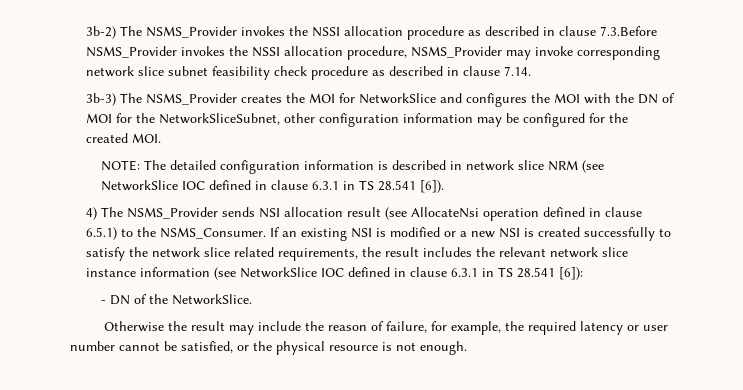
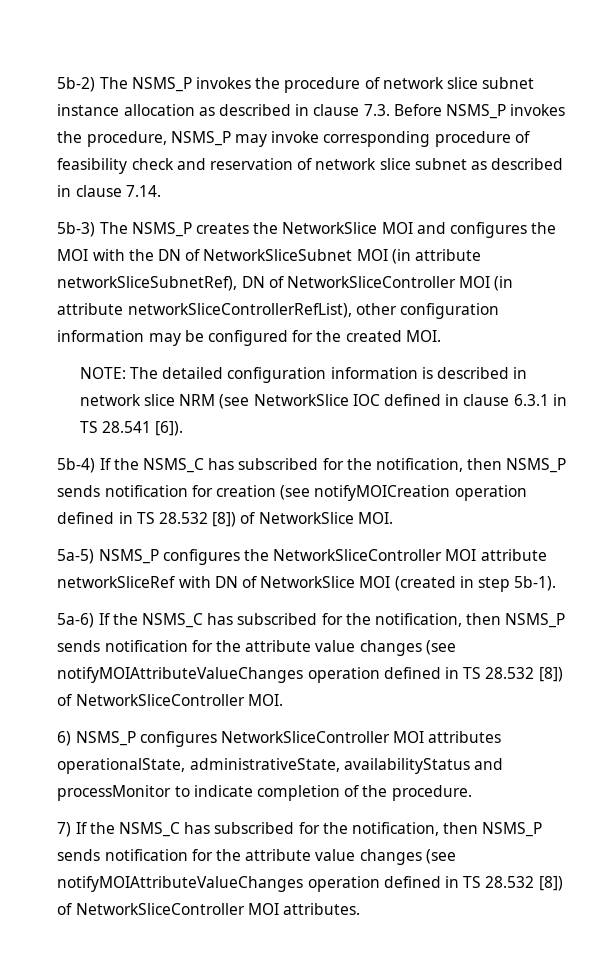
[85,26,657,40] [85,46,660,60] [85,66,368,80] 3b-2) The NSMS_Provider invokes the NSSI allocation procedure as described in clause 7.3.Before NSMS_Provider invokes the NSSI allocation procedure, NSMS_Provider may invoke corresponding network slice subnet feasibility check procedure -> [57,77,535,93] [57,104,566,119] [57,131,530,147] [57,158,467,174] 5b-2) The NSMS_P invokes the procedure of network slice subnet instance allocation as described in clause 7.3. Before NSMS_P invokes the procedure, NSMS_P may invoke corresponding procedure of feasibility check and reservation of network slice subnet
[85,93,436,106] 3b-3) The NSMS_Provider creates the MOI for NetworkSlice -> [57,222,413,237] 5b-3) The NSMS_P creates the NetworkSlice MOI
[85,113,280,125] MOI for the NetworkSliceSubnet, -> [203,249,481,264] [57,276,514,291] [57,303,352,318] NetworkSliceSubnet MOI (in attribute networkSliceSubnetRef), DN of NetworkSliceController MOI (in attribute networkSliceControllerRefList),
[85,207,642,221] [85,227,671,241] [85,247,628,261] [85,267,583,280] [101,294,253,305] [103,321,668,335] [70,341,467,355] 4) The NSMS_Provider sends NSI allocation result (see AllocateNsi operation defined in clause 6.5.1) to the NSMS_Consumer. If an existing NSI is modified or a new NSI is created successfully to satisfy the network slice related requirements, the result includes the relevant network slice instance information (see NetworkSlice IOC defined in clause 6.3.1 in TS 28.541 [6]): // - DN of the NetworkSlice. // Otherwise the result may include the reason of failure, for example, the required latency or user number cannot be satisfied, or the physical resource is not enough. -> [57,458,567,473] [57,485,527,501] [57,512,393,527] [57,549,547,565] [57,576,557,592] [57,613,566,628] [57,640,456,656] [57,667,563,683] [57,694,283,706] [57,731,502,747] [57,758,503,774] [57,785,472,801] [57,822,543,837] [57,849,456,865] [57,876,563,892] [57,903,360,915] 5b-4) If the NSMS_C has subscribed for the notification, then NSMS_P sends notification for creation (see notifyMOICreation operation defined in TS 28.532 [8]) of NetworkSlice MOI. // 5a-5) NSMS_P configures the NetworkSliceController MOI attribute networkSliceRef with DN of NetworkSlice MOI (created in step 5b-1). // 5a-6) If the NSMS_C has subscribed for the notification, then NSMS_P sends notification for the attribute value changes (see notifyMOIAttributeValueChanges operation defined in TS 28.532 [8]) of NetworkSliceController MOI. // 6) NSMS_P configures NetworkSliceController MOI attributes operationalState, administrativeState, availabilityStatus and processMonitor to indicate completion of the procedure. // 7) If the NSMS_C has subscribed for the notification, then NSMS_P sends notification for the attribute value changes (see notifyMOIAttributeValueChanges operation defined in TS 28.532 [8]) of NetworkSliceController MOI attributes.

